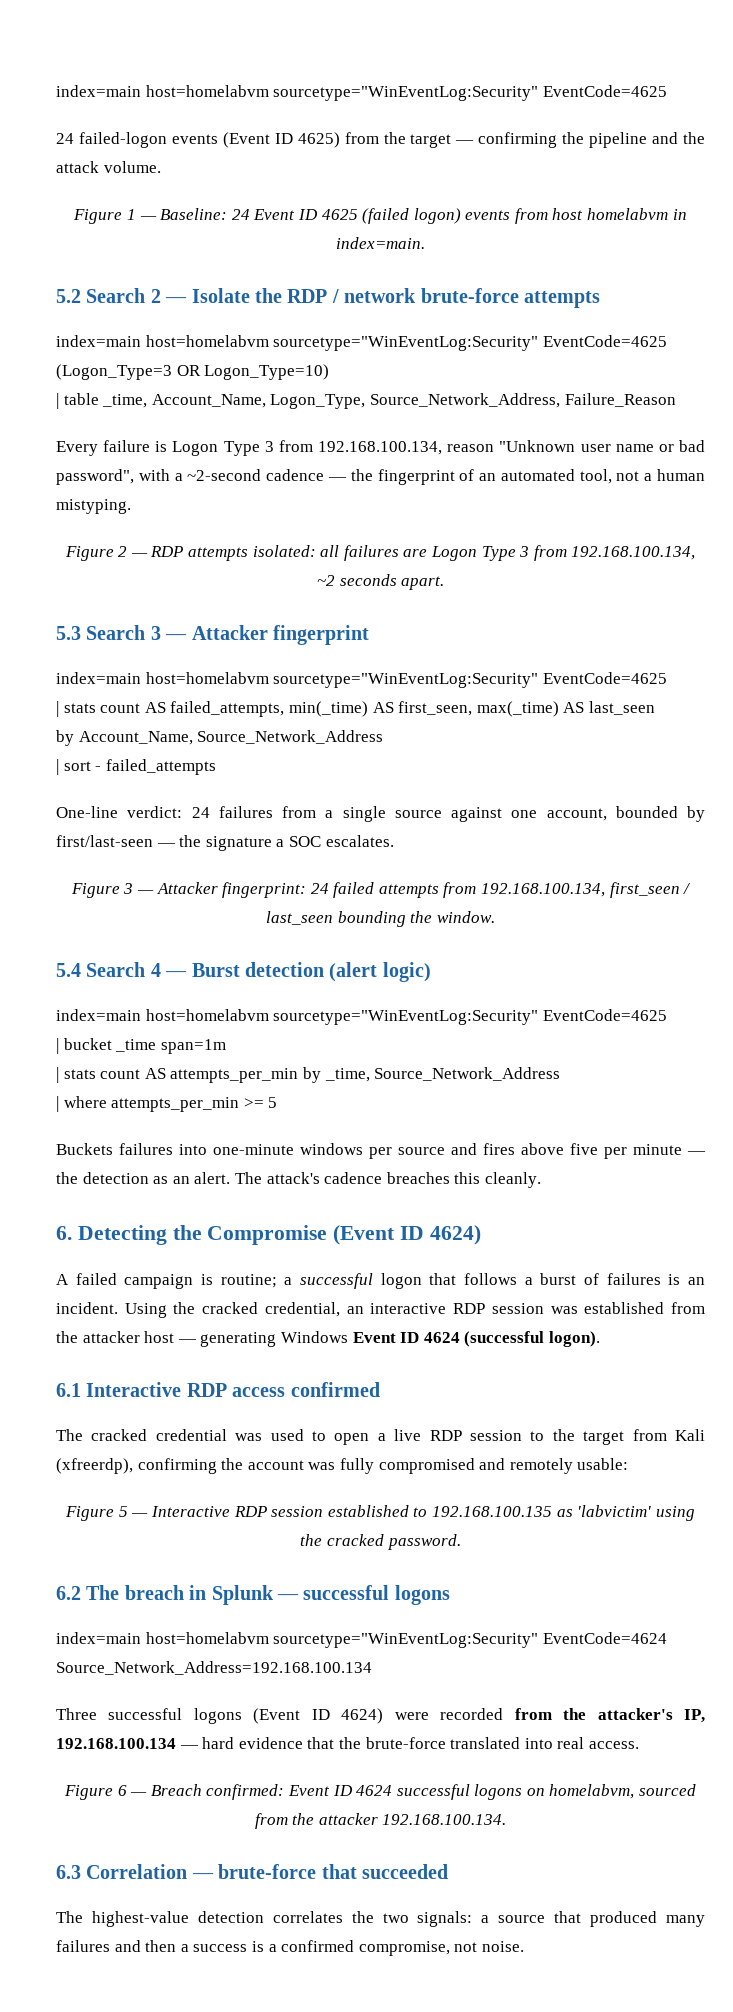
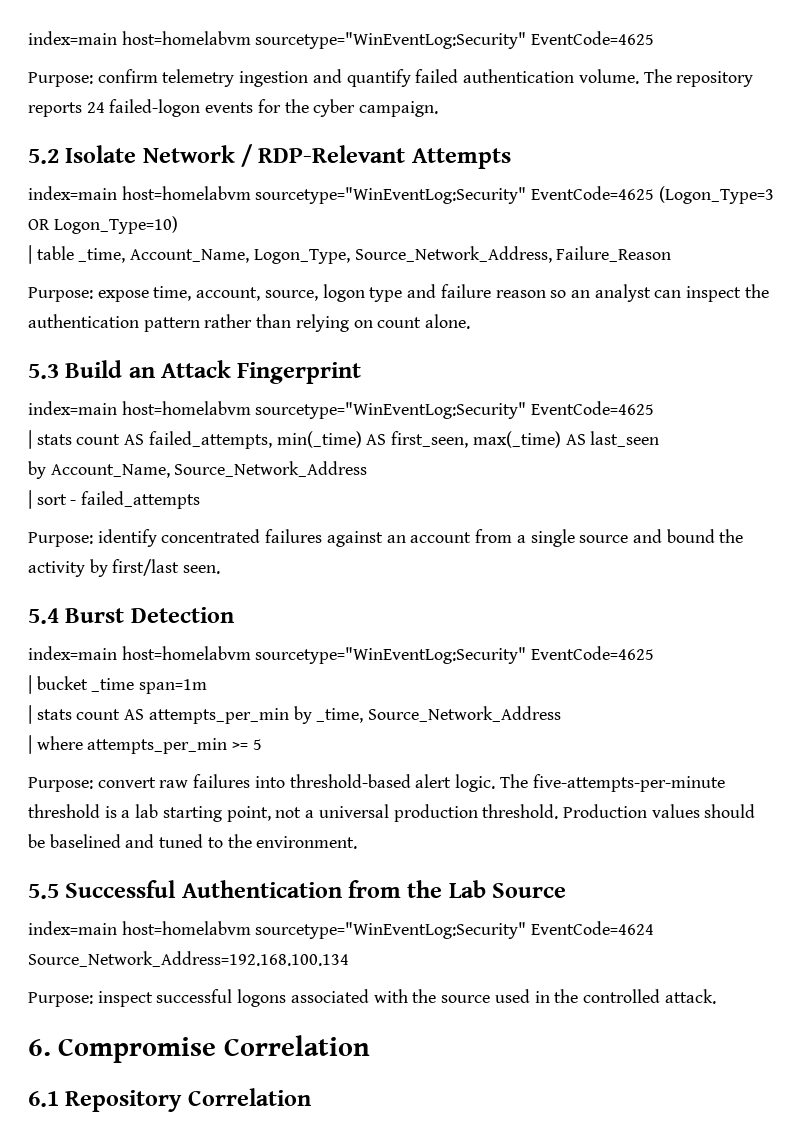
[56,85,667,101] [56,132,706,148] [56,161,161,173] [73,208,687,224] [336,237,425,249] [56,288,600,308] index=main host=homelabvm sourcetype="WinEventLog:Security" EventCode=4625 // 24 failed-logon events (Event ID 4625) from the target — confirming the pipeline and the attack volume. // Figure 1 — Baseline: 24 Event ID 4625 (failed logon) events from host homelabvm in index=main. // 5.2 Search 2 — Isolate the RDP / network brute-force attempts -> [28,31,655,49] [28,69,754,87] [28,99,439,117] [28,144,511,169] index=main host=homelabvm sourcetype="WinEventLog:Security" EventCode=4625 // Purpose: confirm telemetry ingestion and quantify failed authentication volume. The repository reports 24 failed-logon events for the cyber campaign. // 5.2 Isolate Network / RDP-Relevant Attempts
[56,440,705,456] [56,469,706,485] [56,499,131,514] [64,545,696,561] [316,574,445,590] [56,625,369,645] Every failure is Logon Type 3 from 192.168.100.134, reason "Unknown user name or bad password", with a ~2-second cadence — the fingerprint of an automated tool, not a human mistyping. // Figure 2 — RDP attempts isolated: all failures are Logon Type 3 from 192.168.100.134, ~2 seconds apart. // 5.3 Search 3 — Attacker fingerprint -> [28,284,769,302] [28,314,471,332] [28,360,362,384] Purpose: expose time, account, source, logon type and failure reason so an analyst can inspect the authentication pattern rather than relying on count alone. // 5.3 Build an Attack Fingerprint
[56,806,705,822] [56,835,394,851] [70,882,692,898] [266,911,495,927] [56,962,431,982] One-line verdict: 24 failures from a single source against one account, bounded by first/last-seen — the signature a SOC escalates. // Figure 3 — Attacker fingerprint: 24 failed attempts from 192.168.100.134, first_seen / last_seen bounding the window. // 5.4 Search 4 — Burst detection (alert logic) -> [28,529,744,547] [28,559,221,577] [28,607,234,624] Purpose: identify concentrated failures against an account from a single source and bound the activity by first/last seen. // 5.4 Burst Detection
[56,1143,706,1159] [56,1172,541,1188] [56,1225,481,1245] [56,1273,705,1289] [56,1302,706,1318] [56,1331,600,1347] [56,1382,380,1397] [56,1429,705,1445] [56,1458,629,1474] [65,1505,695,1521] [300,1534,461,1550] [56,1585,450,1605] Buckets failures into one-minute windows per source and fires above five per minute — the detection as an alert. The attack's cadence breaches this cleanly. // 6. Detecting the Compromise (Event ID 4624) // A failed campaign is routine; a successful logon that follows a burst of failures is an incident. Using the cracked credential, an interactive RDP session was established from the attacker host — generating Windows Event ID 4624 (successful logon). // 6.1 Interactive RDP access confirmed // The cracked credential was used to open a live RDP session to the target from Kali (xfreerdp), confirming the account was fully compromised and remotely usable: // Figure 5 — Interactive RDP session established to 192.168.100.135 as 'labvictim' using the cracked password. // 6.2 The breach in Splunk — successful logons -> [28,774,725,792] [28,804,756,822] [28,834,358,849] [28,880,567,899] Purpose: convert raw failures into threshold-based alert logic. The five-attempts-per-minute threshold is a lab starting point, not a universal production threshold. Production values should be baselined and tuned to the environment. // 5.5 Successful Authentication from the Lab Source
[56,1708,705,1724] [56,1737,639,1749] [63,1784,697,1800] [254,1813,507,1829] [56,1864,448,1879] [56,1911,706,1927] [56,1940,524,1956] Three successful logons (Event ID 4624) were recorded from the attacker's IP, 192.168.100.134 — hard evidence that the brute-force translated into real access. // Figure 6 — Breach confirmed: Event ID 4624 successful logons on homelabvm, sourced from the attacker 192.168.100.134. // 6.3 Correlation — brute-force that succeeded // The highest-value detection correlates the two signals: a source that produced many failures and then a success is a confirmed compromise, not noise. -> [28,989,716,1007] [28,1035,370,1063] [28,1088,311,1112] Purpose: inspect successful logons associated with the source used in the controlled attack. // 6. Compromise Correlation // 6.1 Repository Correlation

